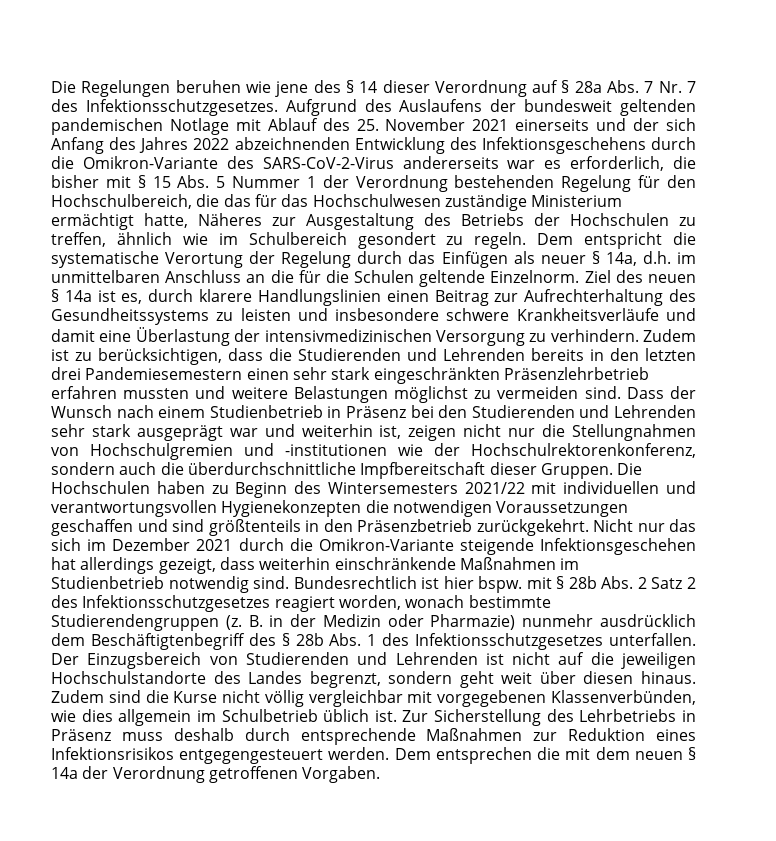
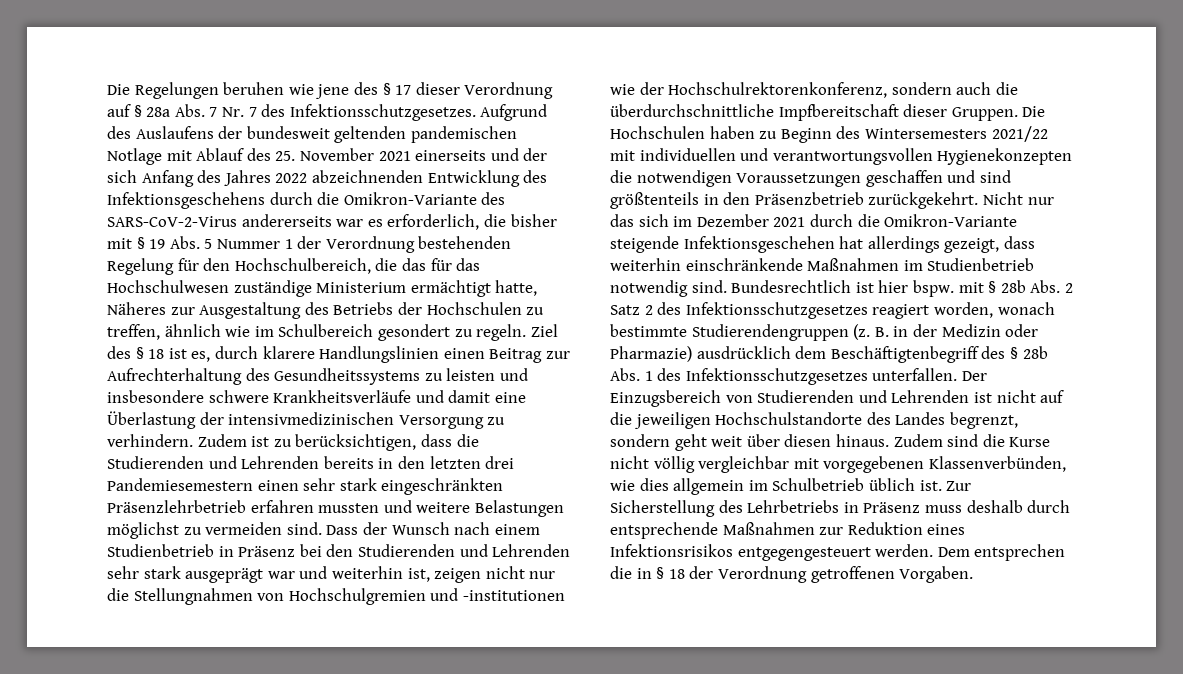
[359,81,378,93] 14 -> [395,85,412,95] 17
[152,176,171,188] 15 -> [149,239,166,249] 19
[537,232,697,249] [51,251,696,268] [51,270,696,287] [51,289,92,302] Dem entspricht die systematische Verortung der Regelung durch das Einfügen als neuer § 14a, d.h. im unmittelbaren Anschluss an die für die Schulen geltende Einzelnorm. Ziel des neuen § 14a -> [530,324,558,337] [107,346,165,359] Ziel des § 18
[522,614,594,627] nunmehr -> (692, 354) none
[565,747,696,760] [51,767,78,779] mit dem neuen § 14a -> [636,567,685,579] in § 18

